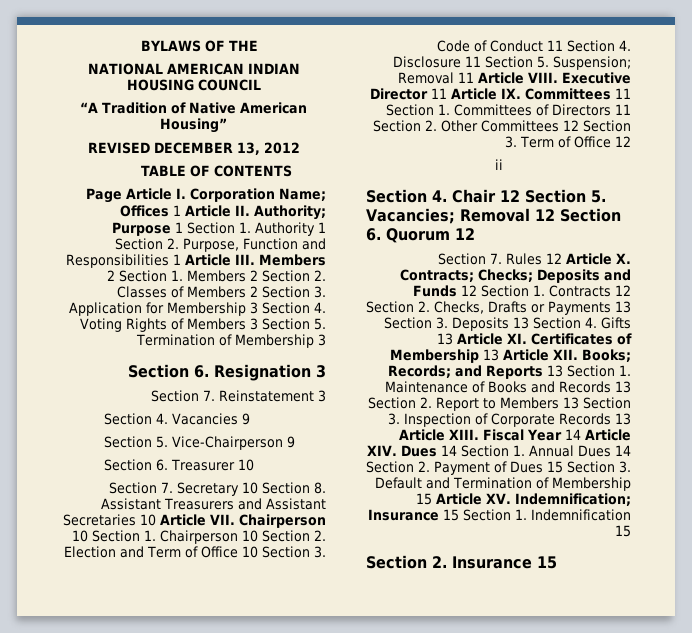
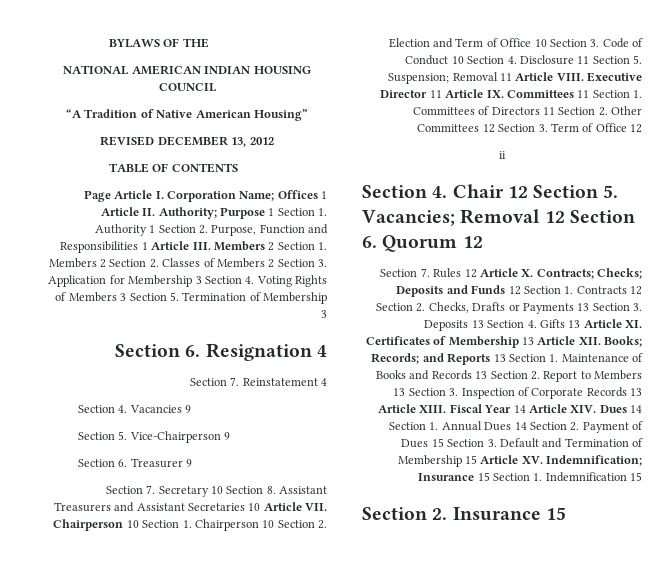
[316,365,326,378] 3 -> [316,345,327,357] 4
[318,390,326,402] 3 -> [321,378,327,386] 4
[237,459,254,471] 10 -> [186,459,193,467] 9
[547,40,563,51] 11 -> [451,56,464,64] 10

